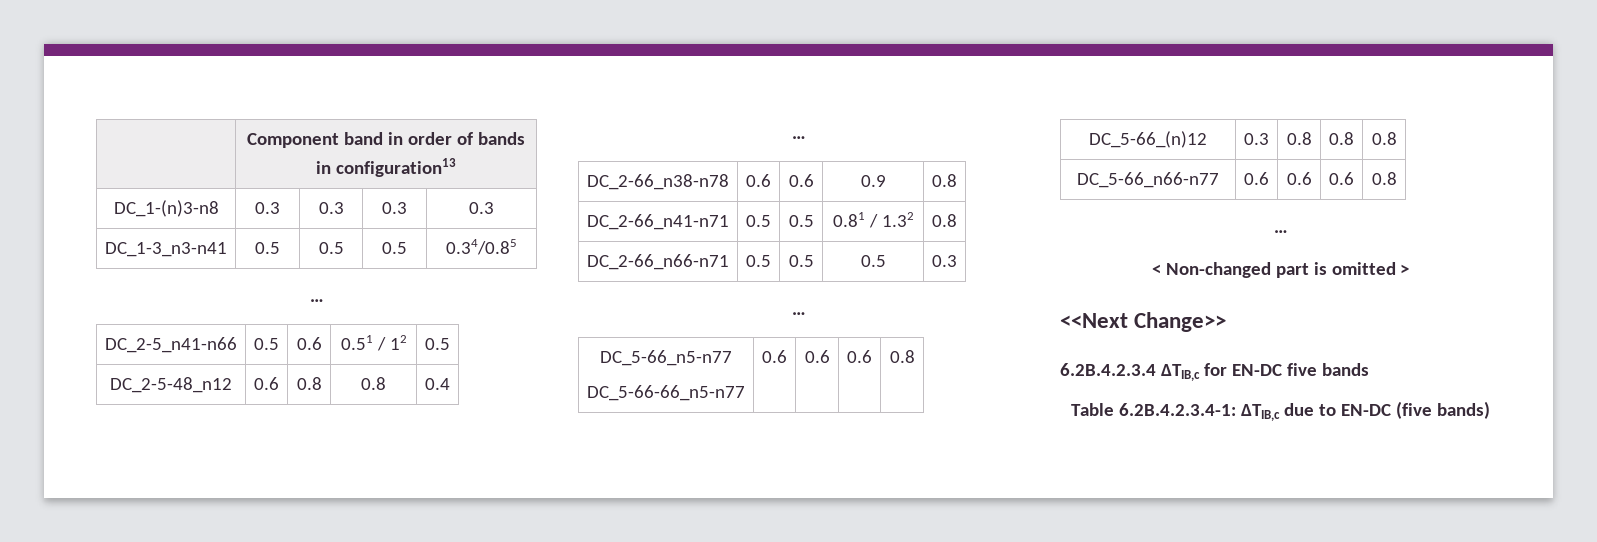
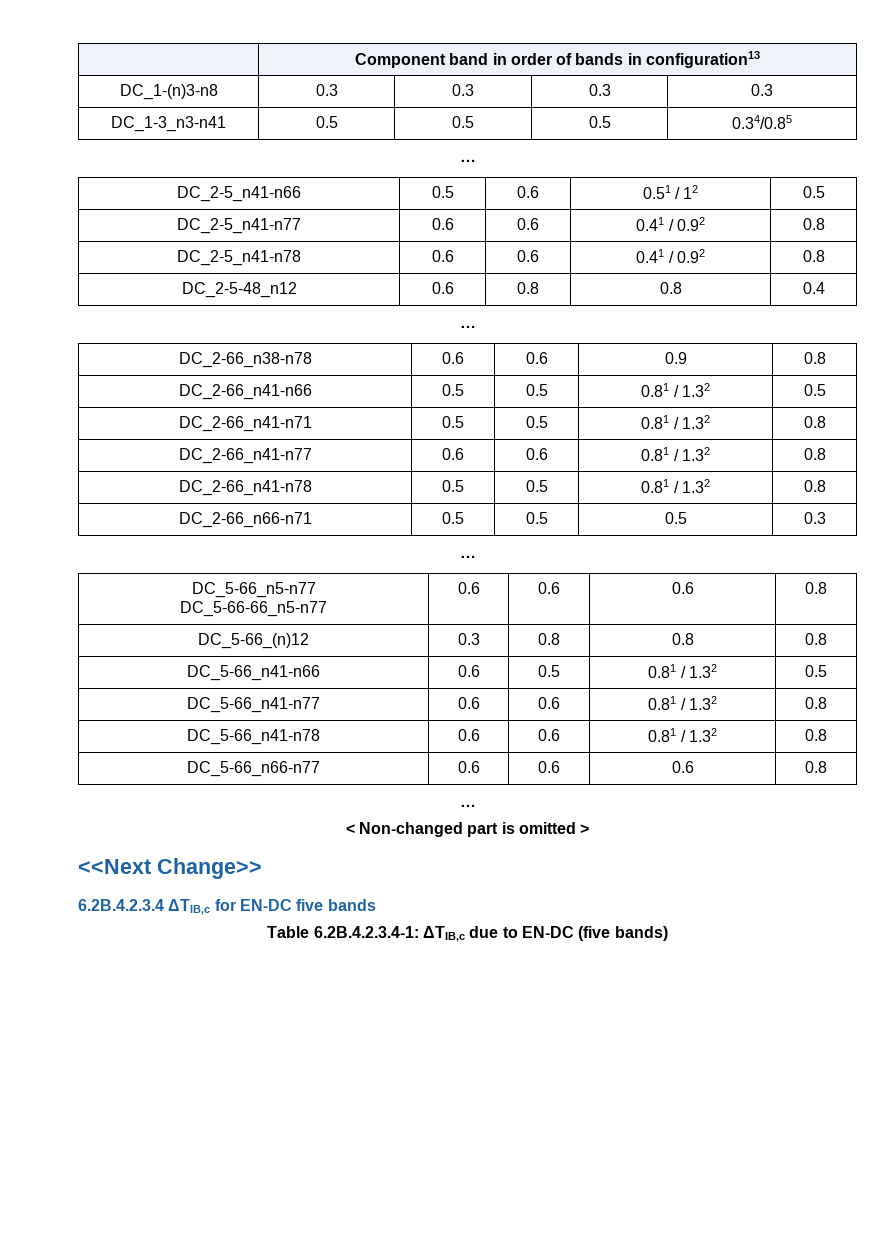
(450, 344) none -> [177,218,301,234] [431,218,454,230] [517,218,539,230] [636,217,705,231] [802,218,825,230] [177,250,301,266] [431,250,454,262] [517,250,539,262] [636,249,705,263] [802,250,825,262] // DC_2-5_n41-n77 | 0.6 | 0.6 | 0.41 / 0.92 | 0.8 // DC_2-5_n41-n78 | 0.6 | 0.6 | 0.41 / 0.92 | 0.8
(957, 180) none -> [178,384,312,400] [442,384,464,396] [525,384,548,396] [641,383,710,397] [803,384,826,396] // DC_2-66_n41-n66 | 0.5 | 0.5 | 0.81 / 1.32 | 0.5
(957, 220) none -> [178,448,312,464] [442,448,464,460] [525,448,548,460] [641,447,710,461] [803,448,826,460] [178,480,312,496] [442,480,464,492] [525,480,548,492] [641,479,710,493] [803,480,826,492] // DC_2-66_n41-n77 | 0.6 | 0.6 | 0.81 / 1.32 | 0.8 // DC_2-66_n41-n78 | 0.5 | 0.5 | 0.81 / 1.32 | 0.8
(1397, 138) none -> [187,665,320,681] [457,665,480,677] [538,665,560,677] [648,664,717,678] [805,665,827,677] [187,697,320,713] [457,697,480,709] [538,697,560,709] [648,696,717,710] [805,697,827,709] [187,729,320,745] [457,729,480,741] [538,729,560,741] [648,728,717,742] [805,729,827,741] // DC_5-66_n41-n66 | 0.6 | 0.5 | 0.81 / 1.32 | 0.5 // DC_5-66_n41-n77 | 0.6 | 0.6 | 0.81 / 1.32 | 0.8 // DC_5-66_n41-n78 | 0.6 | 0.6 | 0.81 / 1.32 | 0.8

